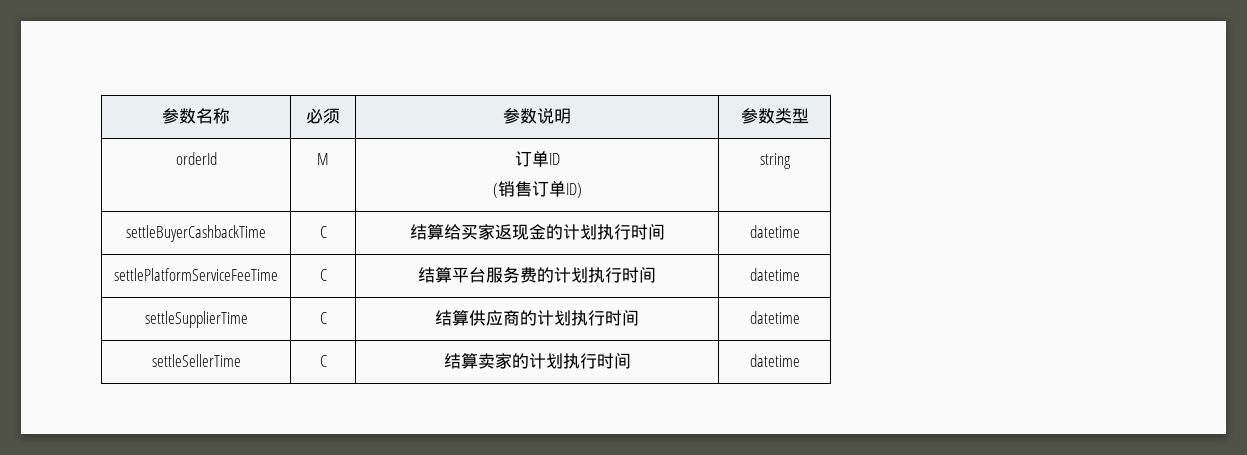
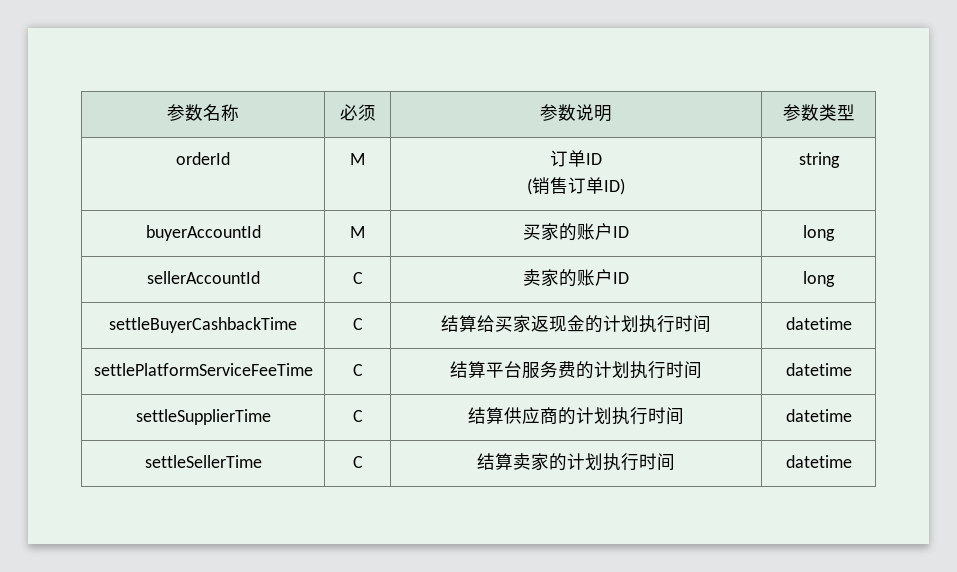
(791, 161) none -> [145,225,261,241] [350,226,365,238] [523,223,629,241] [803,225,835,241] [146,271,260,284] [352,272,363,284] [523,269,629,287] [803,271,835,287] // buyerAccountId | M | 买家的账户ID | long // sellerAccountId | C | 卖家的账户ID | long

